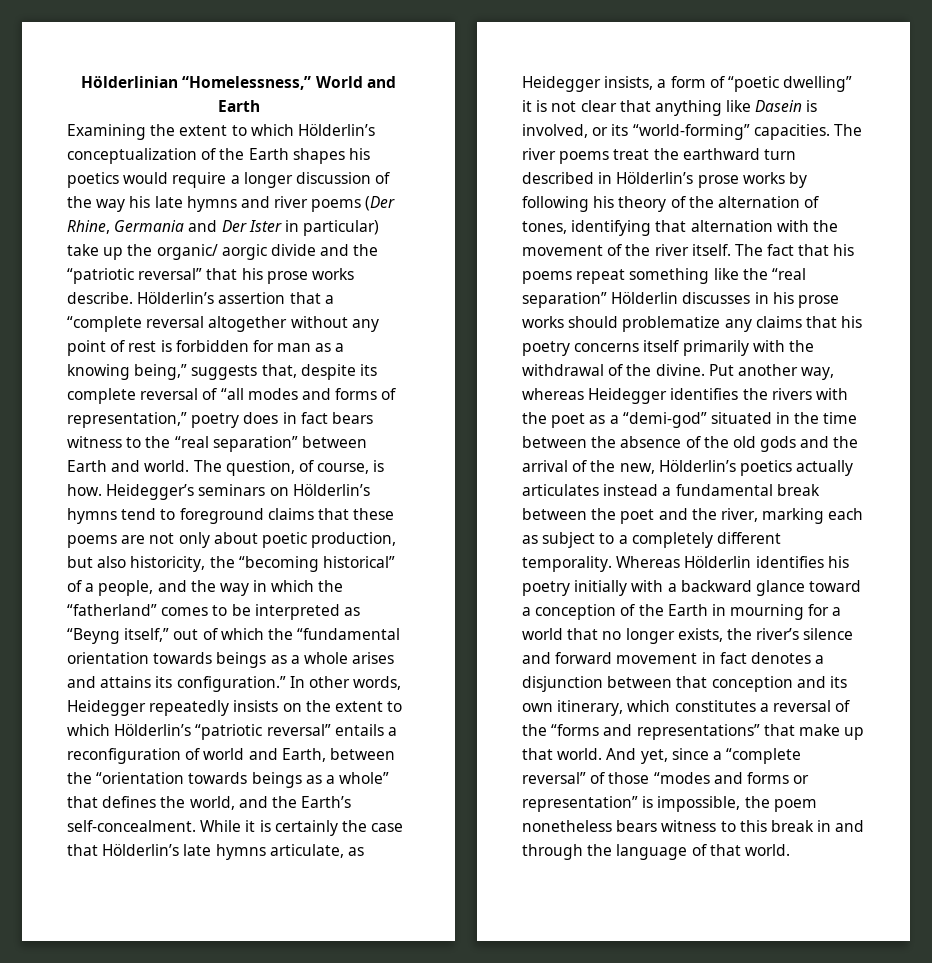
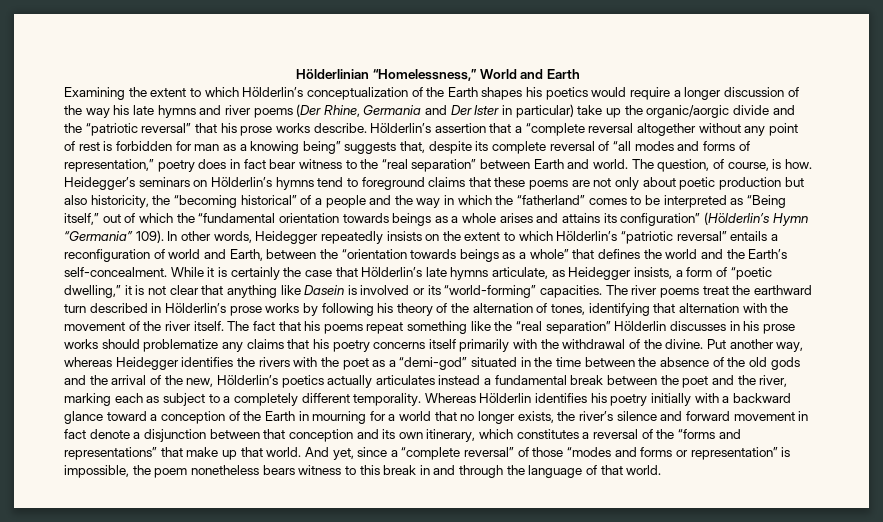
[156,244,267,260] organic/ aorgic -> [646,105,730,118] organic/aorgic
[134,364,188,380] being,” -> [302,141,341,154] being”
[331,412,373,424] bears -> [269,159,297,169] bear
[311,532,397,548] production, -> [718,177,781,190] production
[98,580,154,596] people, -> [325,195,366,208] people
[67,628,120,644] “Beyng -> [746,195,786,208] “Being
[176,676,286,692] configuration.” -> [620,212,808,226] [64,230,164,243] configuration” (Hölderlin’s Hymn “Germania” 109).
[189,796,235,810] world, -> [665,249,698,259] world
[783,76,853,92] dwelling” -> [64,285,121,298] dwelling,”
[522,124,588,138] involved, -> [360,285,410,295] involved
[750,652,811,664] denotes -> [89,429,130,439] denote

